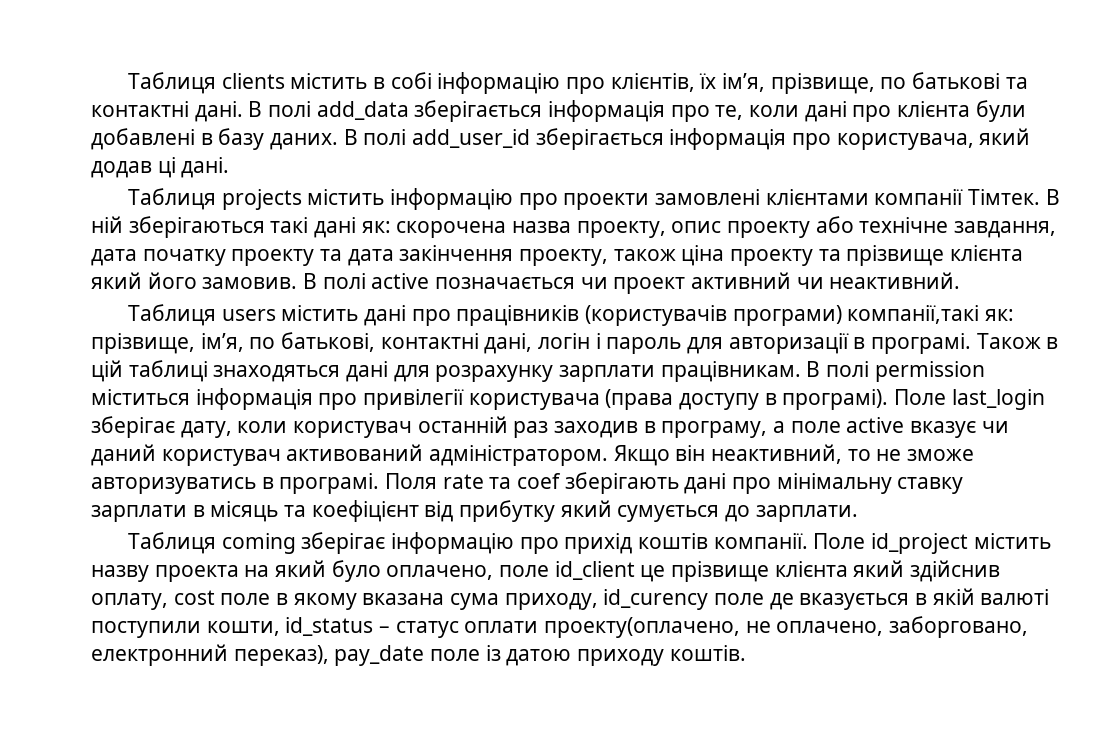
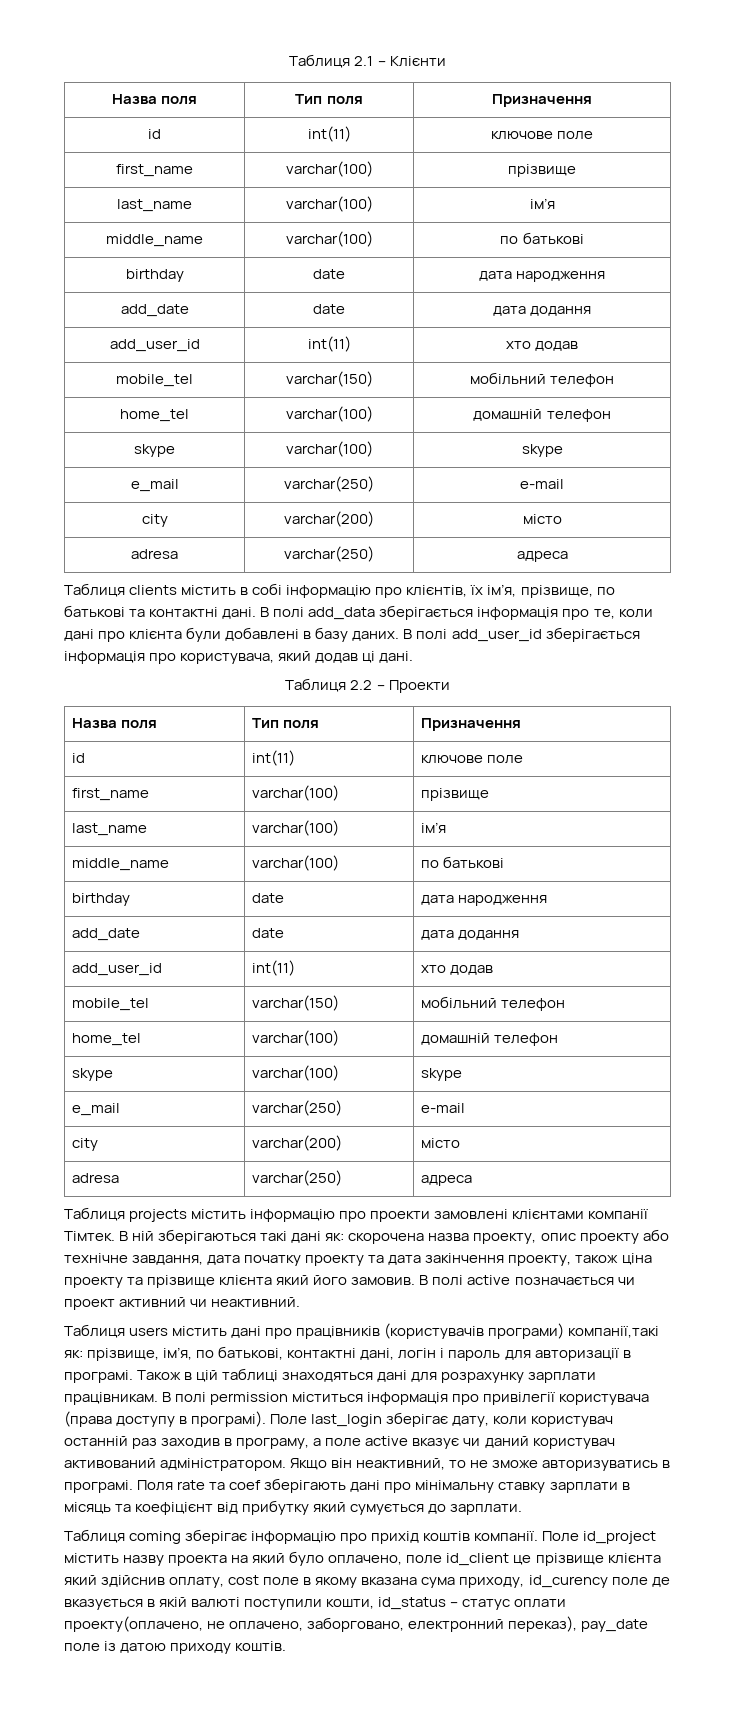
[127,72,216,94] Таблиця -> [289,54,446,68] [111,94,198,105] [295,94,363,105] [492,94,592,107] [148,129,161,139] [307,126,351,142] [490,131,594,140] [116,164,193,177] [285,161,373,177] [508,164,576,177] [117,199,192,212] [285,196,373,212] [529,198,555,209] [106,234,203,247] [285,231,373,247] [500,232,584,244] [125,269,184,282] [313,269,345,279] [478,271,606,282] [120,304,189,317] [313,304,345,314] [492,306,592,316] [109,339,200,352] [307,336,351,352] [505,341,579,351] [116,374,193,387] [285,371,373,387] [469,372,615,387] [120,409,189,422] [285,406,373,422] [473,409,611,422] [134,444,175,457] [285,441,373,457] [521,444,563,457] [130,479,179,492] [284,476,374,492] [520,479,564,489] [141,514,168,527] [284,511,374,527] [522,514,562,524] [131,549,178,559] [284,546,374,562] [516,551,568,562] [64,583,125,597] Таблиця 2.1 – Клієнти // Назва поля | Тип поля | Призначення // id | int(11) | ключове поле // first_name | varchar(100) | прізвище // last_name | varchar(100) | ім’я // middle_name | varchar(100) | по батькові // birthday | date | дата народження // add_date | date | дата додання // add_user_id | int(11) | хто додав // mobile_tel | varchar(150) | мобільний телефон // home_tel | varchar(100) | домашній телефон // skype | varchar(100) | skype // e_mail | varchar(250) | e-mail // city | varchar(200) | місто // adresa | varchar(250) | адреса // Таблиця
(230, 167) none -> [285,678,450,693] [71,718,158,729] [251,718,320,729] [420,718,521,731] [71,753,85,763] [251,750,295,766] [420,755,524,764] [71,788,149,801] [251,785,339,801] [420,788,489,801] [71,823,147,836] [251,820,339,836] [420,822,446,833] [71,858,169,871] [251,855,339,871] [420,856,505,868] [71,893,130,906] [251,893,284,903] [420,895,548,906] [71,928,140,941] [251,928,284,938] [420,930,520,940] [71,963,162,976] [251,960,295,976] [420,965,494,975] [71,998,149,1011] [251,995,339,1011] [420,996,566,1011] [71,1033,141,1046] [251,1030,339,1046] [420,1033,559,1046] [71,1068,113,1081] [251,1065,339,1081] [420,1068,462,1081] [71,1103,120,1116] [251,1100,342,1116] [420,1103,465,1113] [71,1138,98,1151] [251,1135,342,1151] [420,1138,460,1148] [71,1173,119,1183] [251,1170,342,1186] [420,1175,472,1186] // Таблиця 2.2 – Проекти // Назва поля | Тип поля | Призначення // id | int(11) | ключове поле // first_name | varchar(100) | прізвище // last_name | varchar(100) | ім’я // middle_name | varchar(100) | по батькові // birthday | date | дата народження // add_date | date | дата додання // add_user_id | int(11) | хто додав // mobile_tel | varchar(150) | мобільний телефон // home_tel | varchar(100) | домашній телефон // skype | varchar(100) | skype // e_mail | varchar(250) | e-mail // city | varchar(200) | місто // adresa | varchar(250) | адреса

